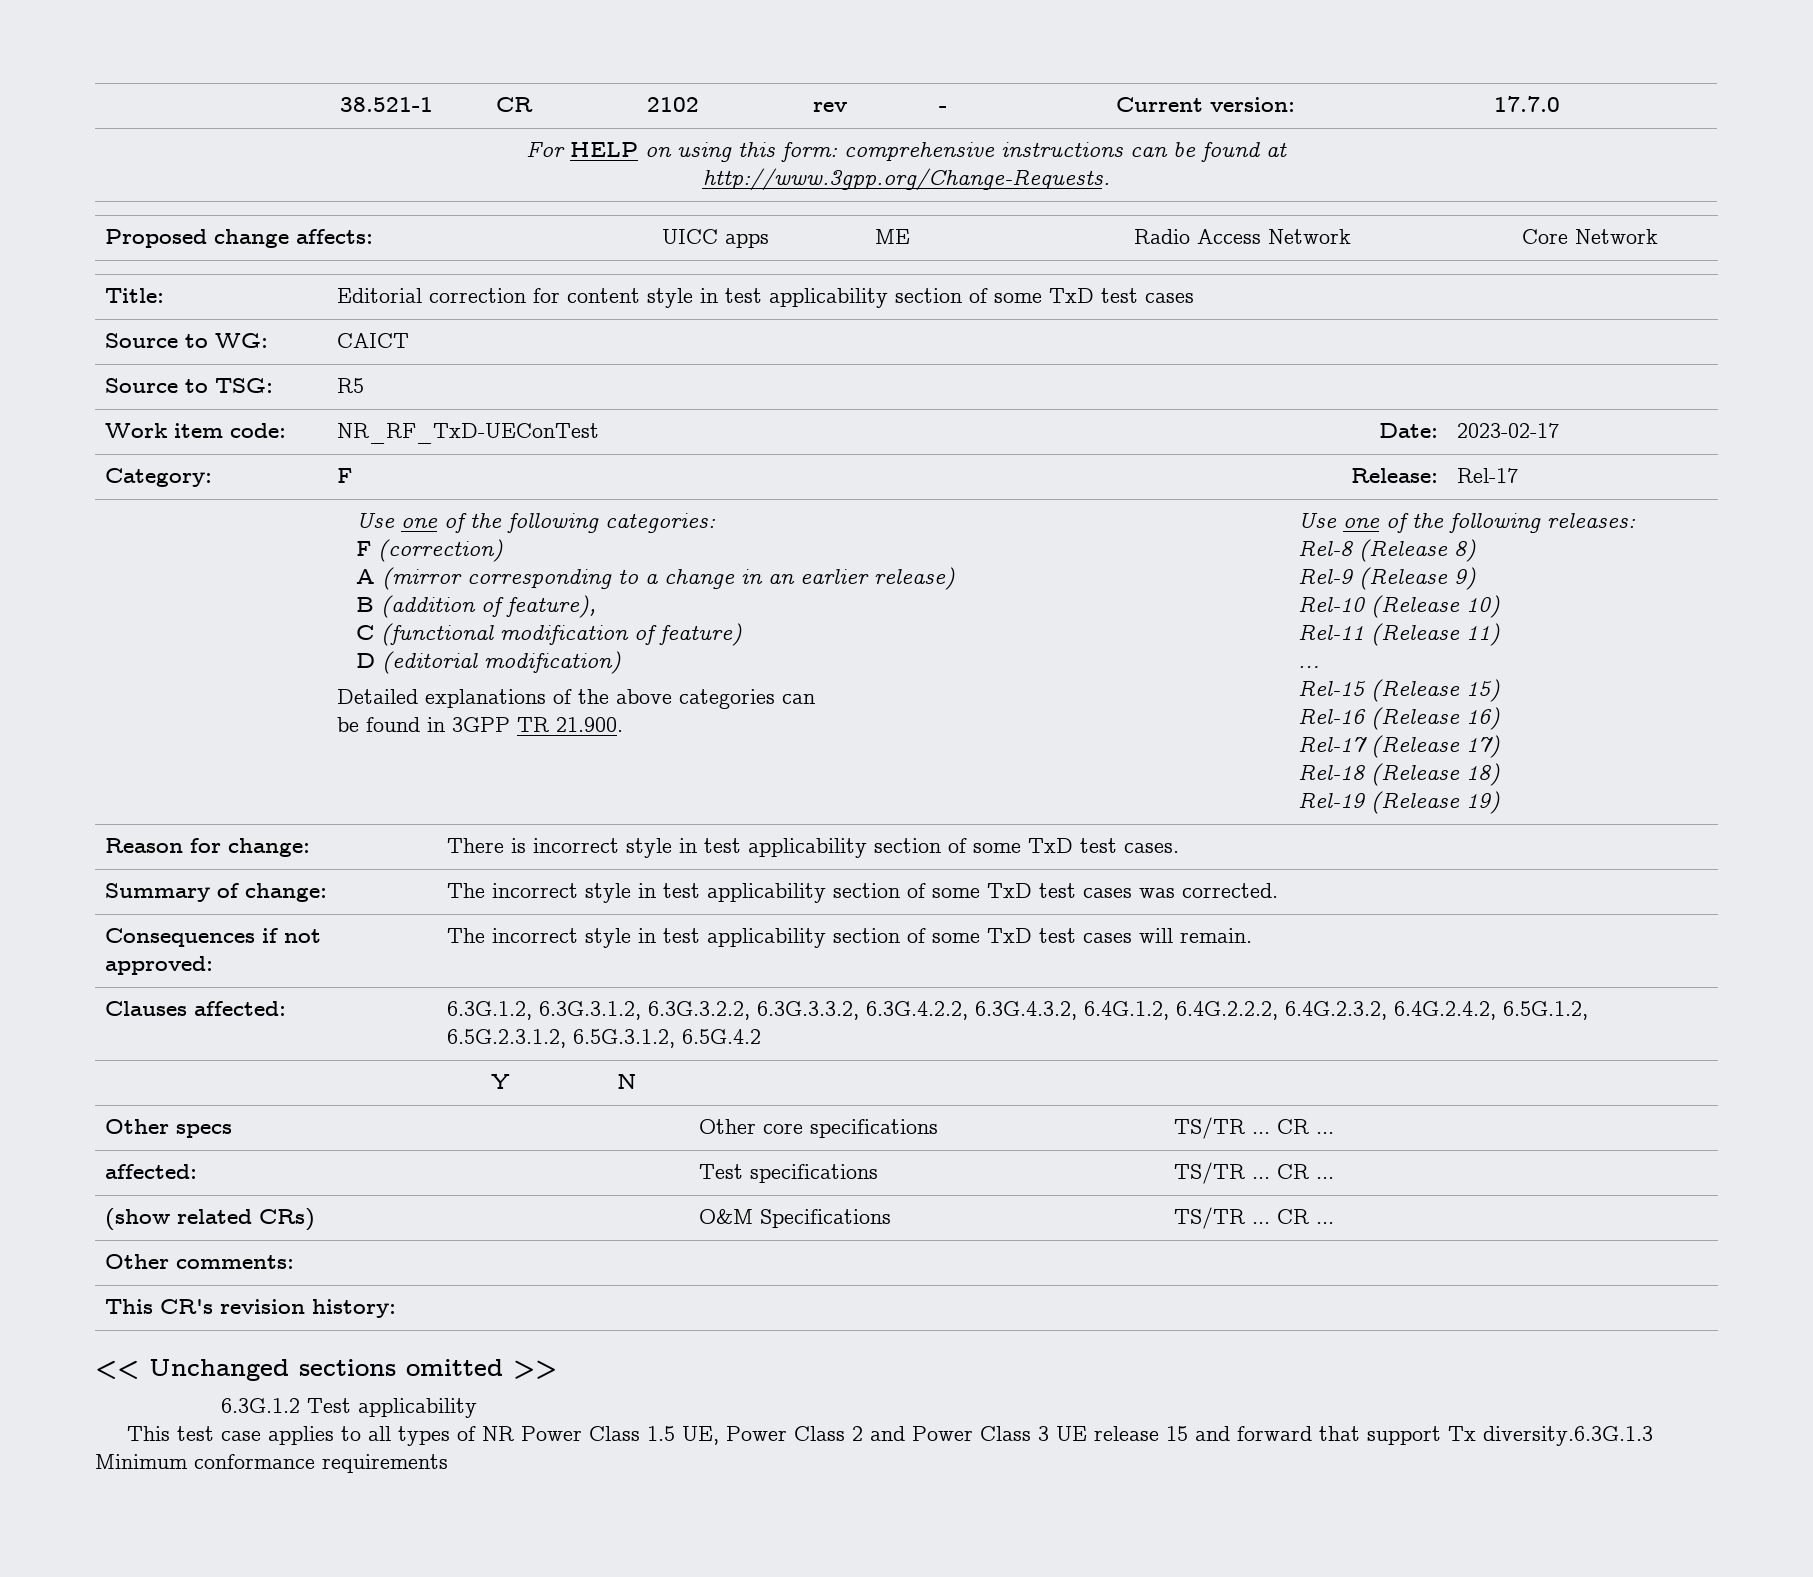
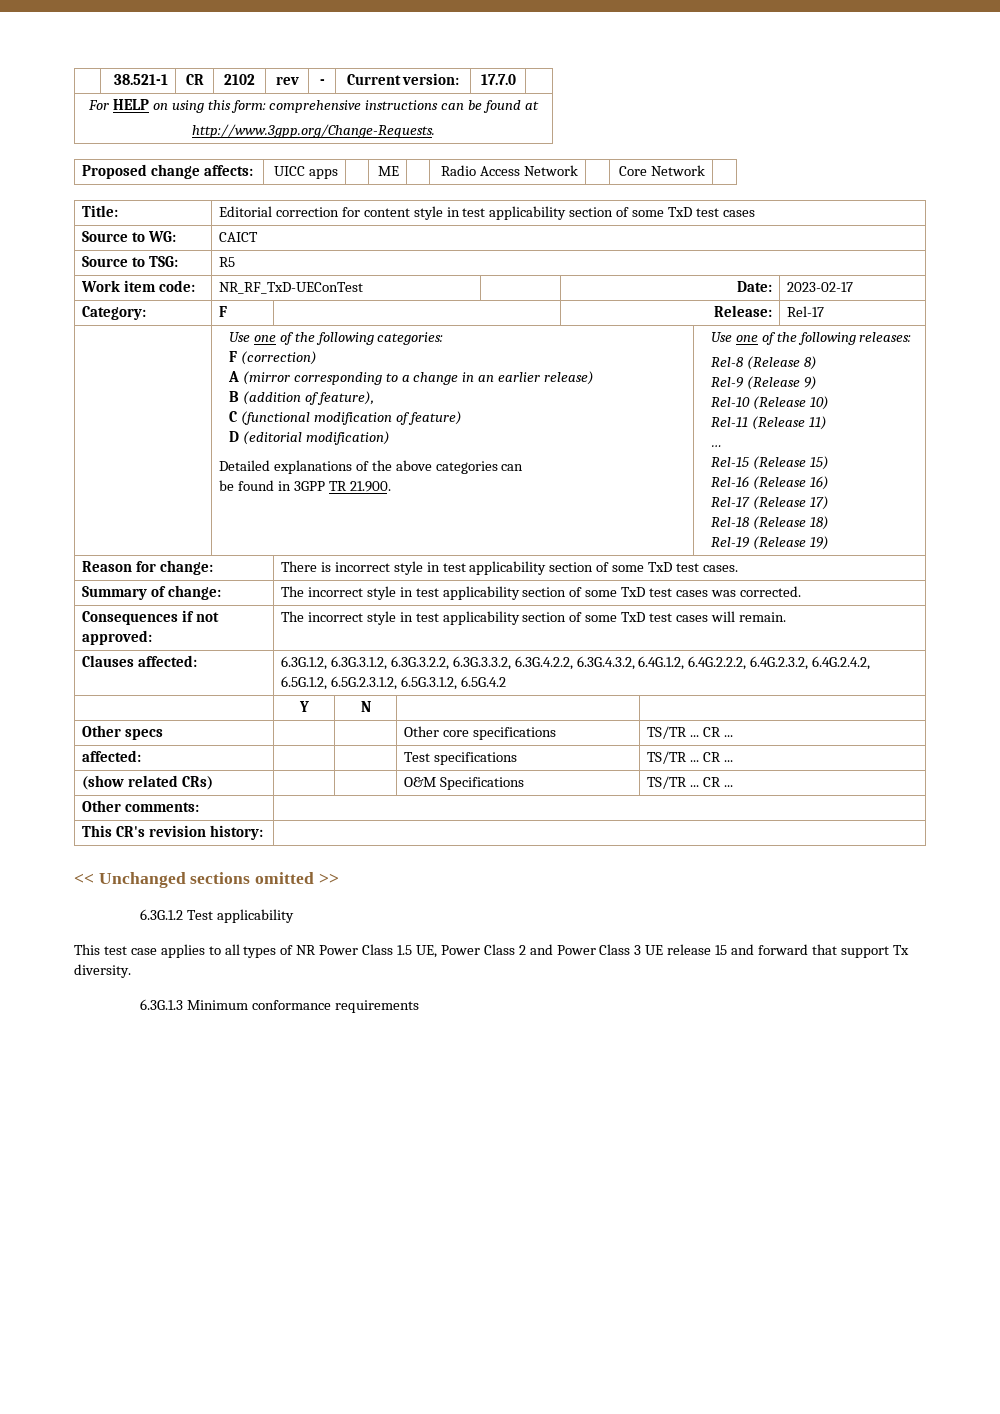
[1483,1426,1654,1446] diversity.6.3G.1.3 -> [74,964,131,978] [140,999,184,1010] diversity. // 6.3G.1.3

